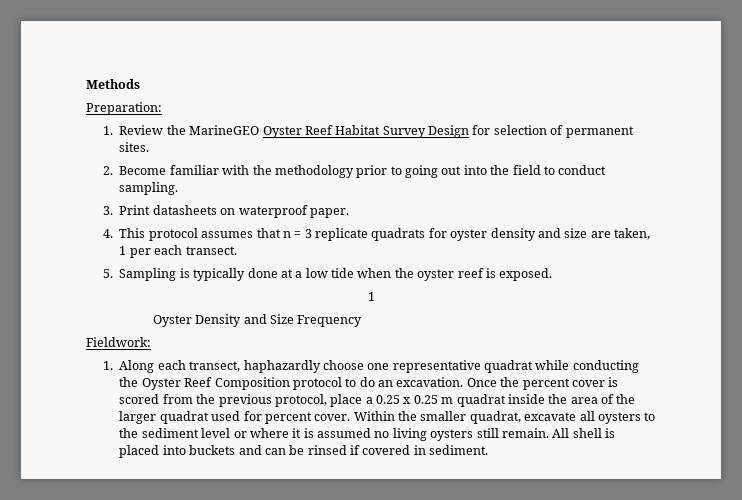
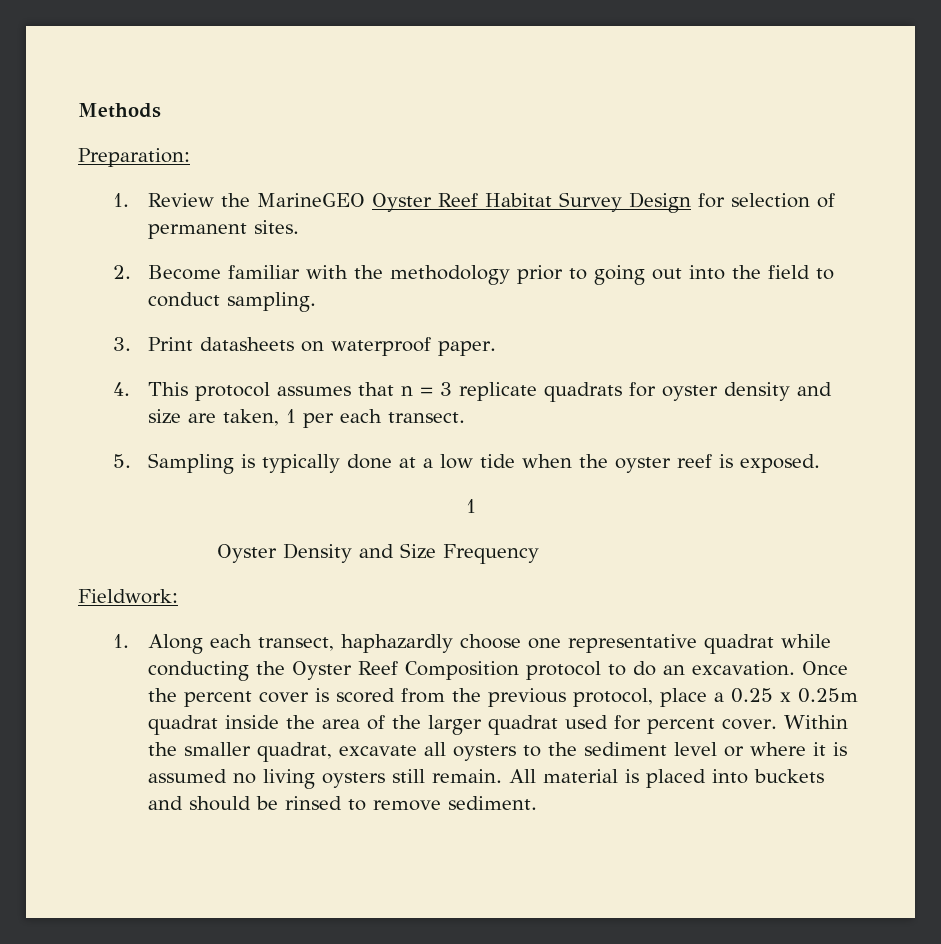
[413,395,454,404] 0.25 m -> [797,688,858,703] 0.25m
[572,428,602,438] shell -> [542,769,618,783] material
[264,448,286,455] can -> [188,796,251,811] should
[350,445,426,455] if covered in -> [347,799,441,811] to remove

